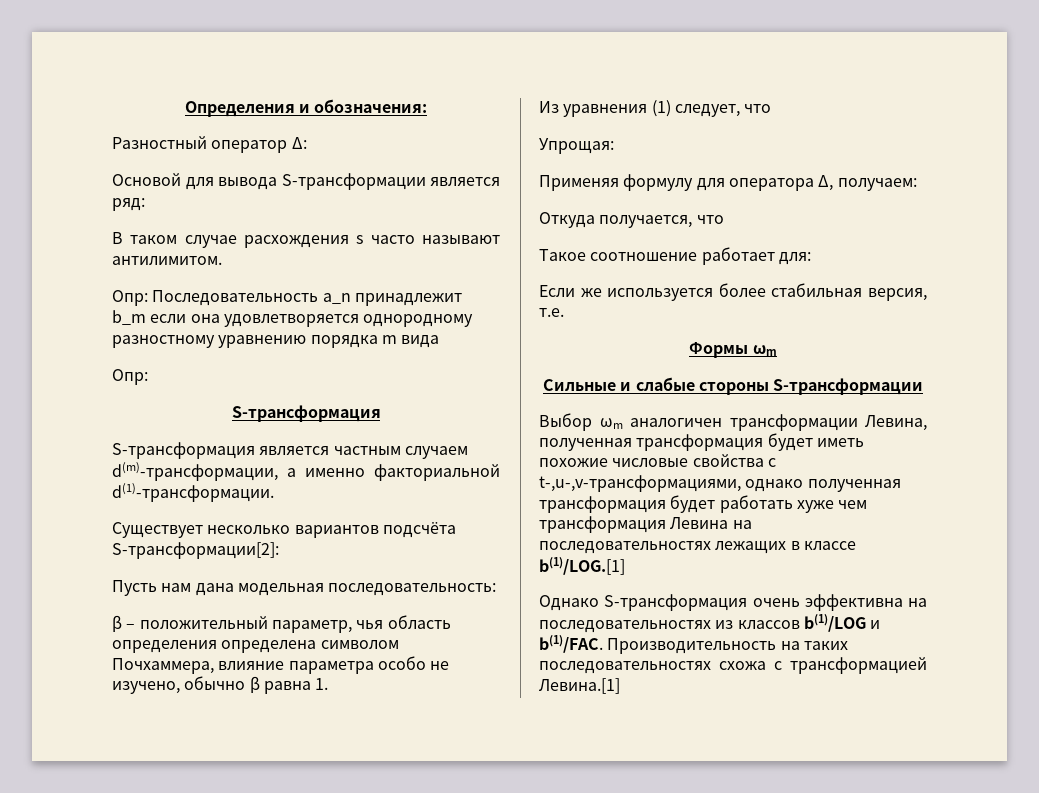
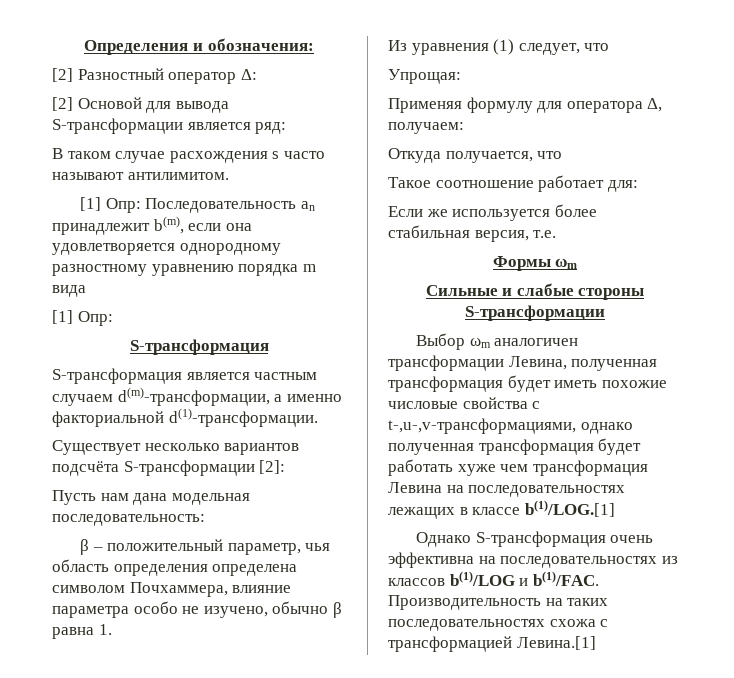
(428, 106) none -> [52,68,73,82] [2]
(307, 143) none -> [52,97,73,111] [2]
(222, 260) none -> [80,197,102,211] [1]
[322,293,462,306] [112,310,146,325] a_n принадлежит b_m -> [300,201,315,211] [52,216,184,235] an принадлежит b(m),
(440, 341) none -> [52,310,73,324] [1]
[112,542,279,559] S-трансформации[2]: -> [123,460,286,476] S-трансформации [2]:

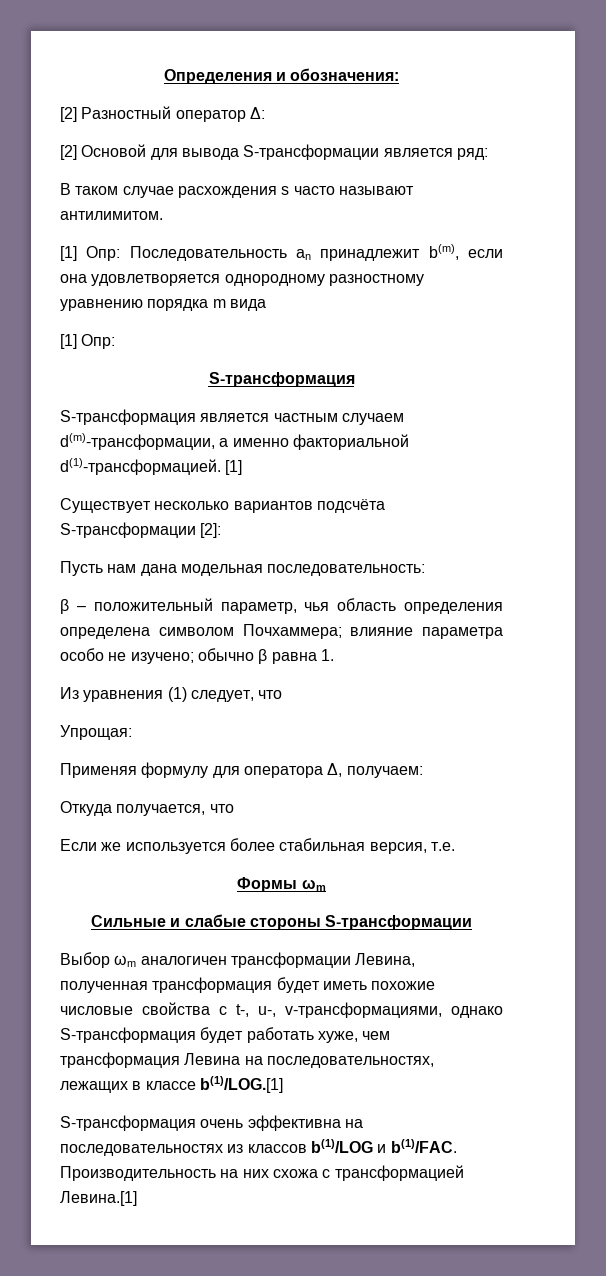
[168,408,318,427] d(1)-трансформации. -> [60,458,243,475] d(1)-трансформацией. [1]
[129,582,228,597] Почхаммера, -> [242,624,342,639] Почхаммера;
[203,606,268,618] изучено, -> [130,652,194,664] изучено;
[388,175,638,192] // Такое соотношение работает для: -> (234, 808) none
[388,418,633,434] [388,439,594,455] t-,u-,v-трансформациями, однако полученная трансформация -> [236,1002,503,1018] [60,1027,196,1043] t-, u-, v-трансформациями, однако S-трансформация
[457,464,496,476] хуже -> [317,1031,358,1043] хуже,
[468,485,626,497] последовательностях -> [266,1056,434,1068] последовательностях,
[416,532,472,547] Однако -> (283, 1084) none
[567,598,609,606] [388,619,545,631] таких последовательностях -> [242,1169,269,1178] них

